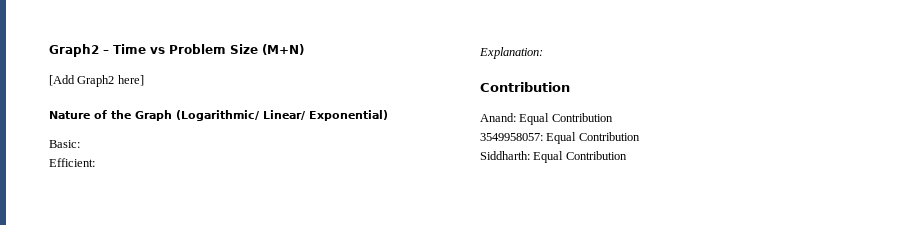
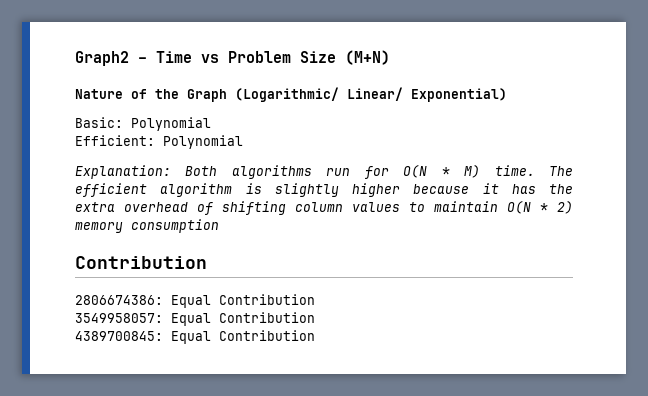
[49,75,144,87] // [Add Graph2 here] -> (390, 57) none
(80, 144) none -> [131,117,211,131] Polynomial
(95, 162) none -> [163,135,243,149] Polynomial
[480,82,570,92] [480,113,516,122] // Contribution // Anand: -> [185,165,574,179] [75,183,573,197] [75,201,573,215] [75,219,219,233] [75,256,207,269] [75,295,163,305] Both algorithms run for O(N * M) time. The efficient algorithm is slightly higher because it has the extra overhead of shifting column values to maintain O(N * 2) memory consumption // Contribution // 2806674386:
[480,151,530,160] Siddharth: -> [75,331,163,341] 4389700845:

